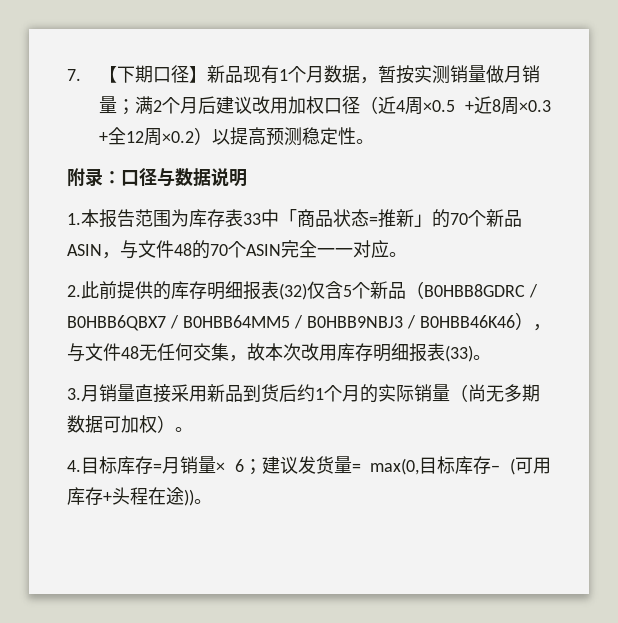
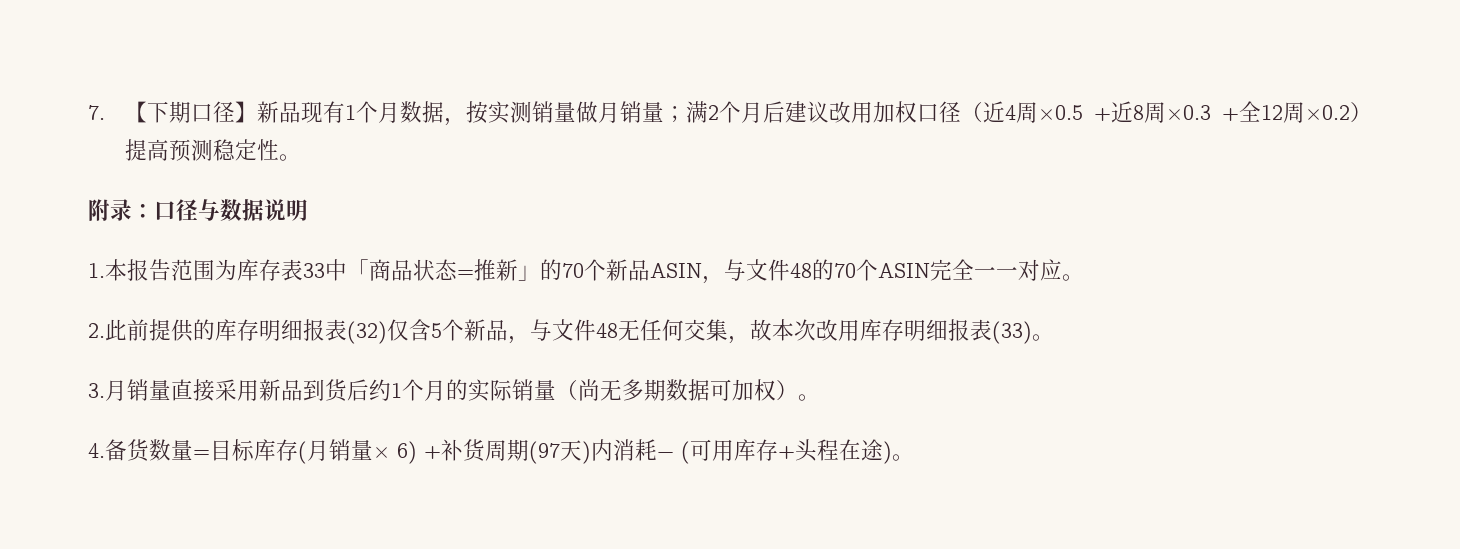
[377,65,396,83] 暂 -> (466, 122) none
[211,129,230,145] 以 -> (1373, 112) none
[406,281,538,299] [67,312,533,331] （B0HBB8GDRC / B0HBB6QBX7 / B0HBB64MM5 / B0HBB9NBJ3 / B0HBB46K46） -> (508, 330) none
[81,456,162,474] 目标库存= -> [105,439,307,464] 备货数量=目标库存(
[234,456,492,475] 6；建议发货量= max(0,目标库存 -> [397,439,657,464] 6) +补货周期(97天)内消耗
[184,489,194,506] )) -> [883,441,892,464] )

